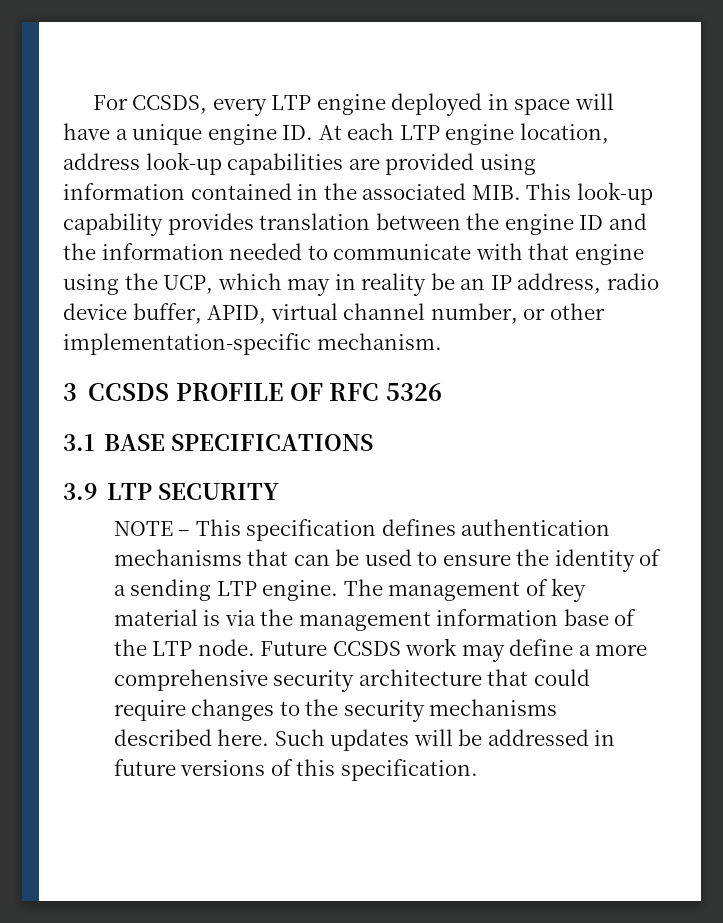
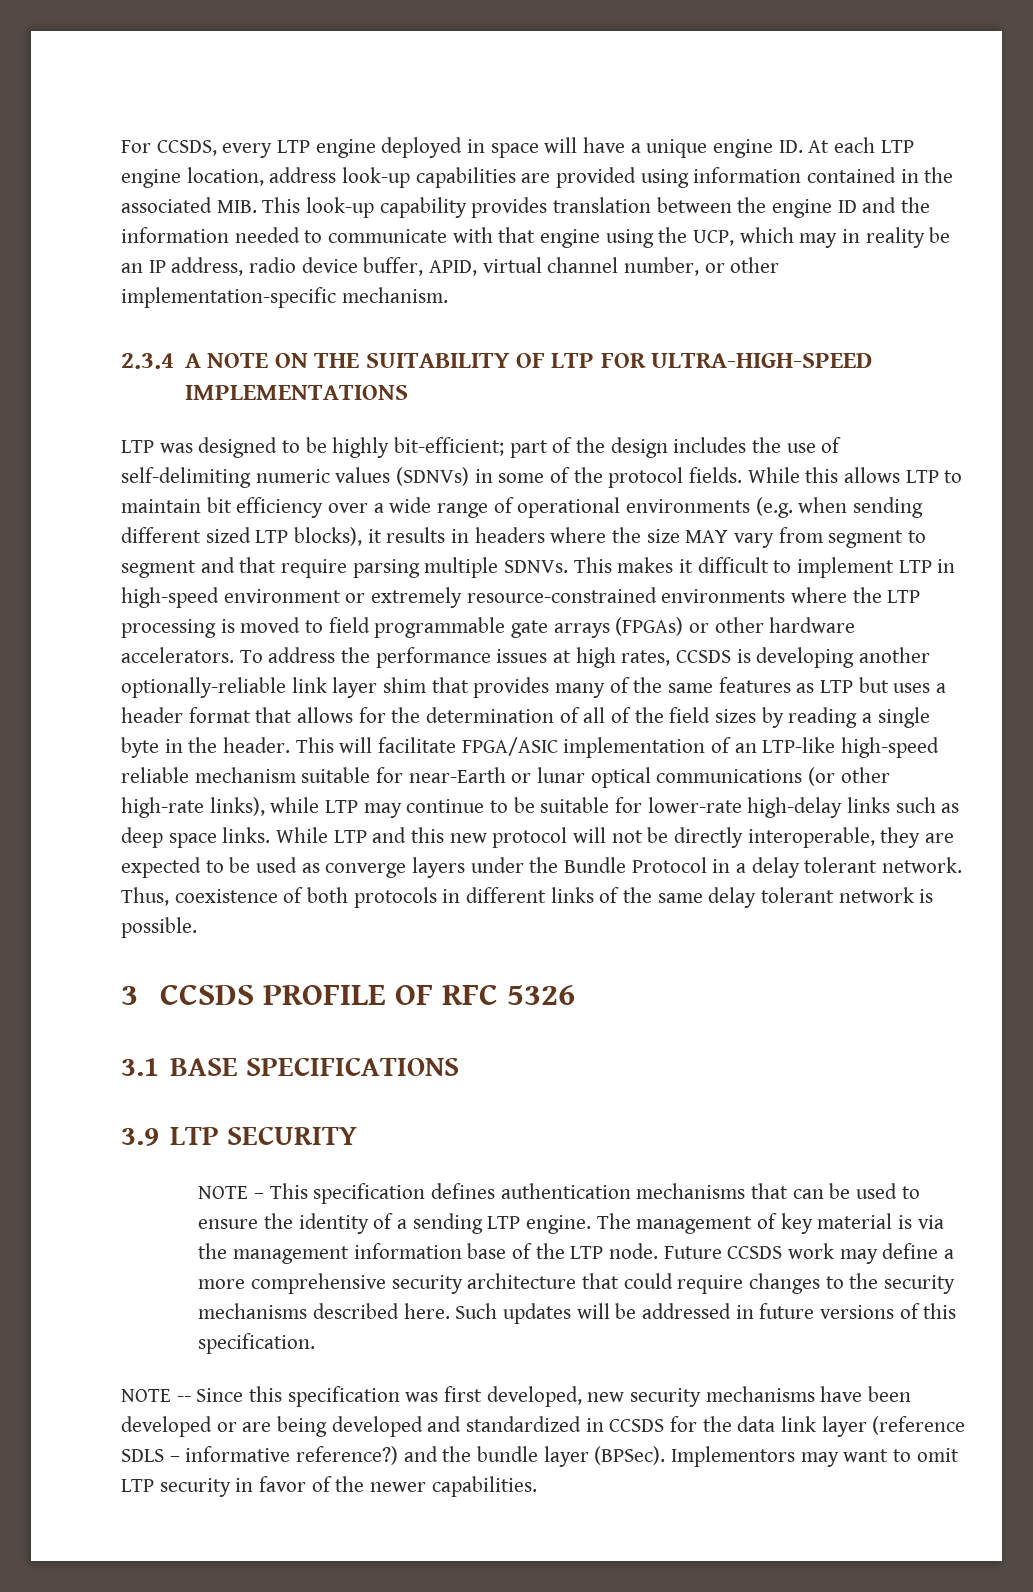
(442, 341) none -> [121,353,873,369] [184,385,408,400] [121,437,842,458] [121,467,963,488] [121,497,924,518] [121,527,927,548] [121,557,956,578] [121,587,921,608] [121,617,856,638] [121,647,931,668] [121,677,947,698] [121,707,930,728] [121,737,940,758] [121,767,890,788] [121,797,960,818] [121,827,955,848] [121,857,963,878] [121,887,934,908] [121,917,197,938] // 2.3.4 A NOTE ON THE SUITABILITY OF LTP FOR ULTRA-HIGH-SPEED IMPLEMENTATIONS // LTP was designed to be highly bit-efficient; part of the design includes the use of self-delimiting numeric values (SDNVs) in some of the protocol fields. While this allows LTP to maintain bit efficiency over a wide range of operational environments (e.g. when sending different sized LTP blocks), it results in headers where the size MAY vary from segment to segment and that require parsing multiple SDNVs. This makes it difficult to implement LTP in high-speed environment or extremely resource-constrained environments where the LTP processing is moved to field programmable gate arrays (FPGAs) or other hardware accelerators. To address the performance issues at high rates, CCSDS is developing another optionally-reliable link layer shim that provides many of the same features as LTP but uses a header format that allows for the determination of all of the field sizes by reading a single byte in the header. This will facilitate FPGA/ASIC implementation of an LTP-like high-speed reliable mechanism suitable for near-Earth or lunar optical communications (or other high-rate links), while LTP may continue to be suitable for lower-rate high-delay links such as deep space links. While LTP and this new protocol will not be directly interoperable, they are expected to be used as converge layers under the Bundle Protocol in a delay tolerant network. Thus, coexistence of both protocols in different links of the same delay tolerant network is possible.
(478, 770) none -> [121,1386,912,1407] [121,1416,966,1437] [121,1446,959,1467] [121,1476,537,1497] // NOTE -- Since this specification was first developed, new security mechanisms have been developed or are being developed and standardized in CCSDS for the data link layer (reference SDLS – informative reference?) and the bundle layer (BPSec). Implementors may want to omit LTP security in favor of the newer capabilities.

